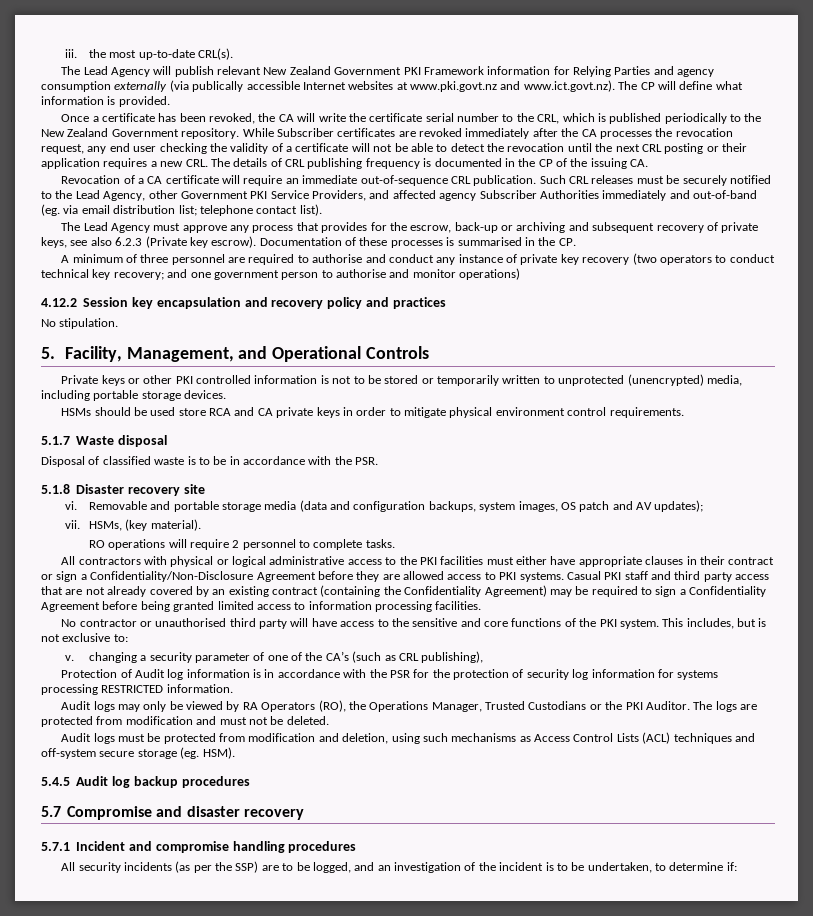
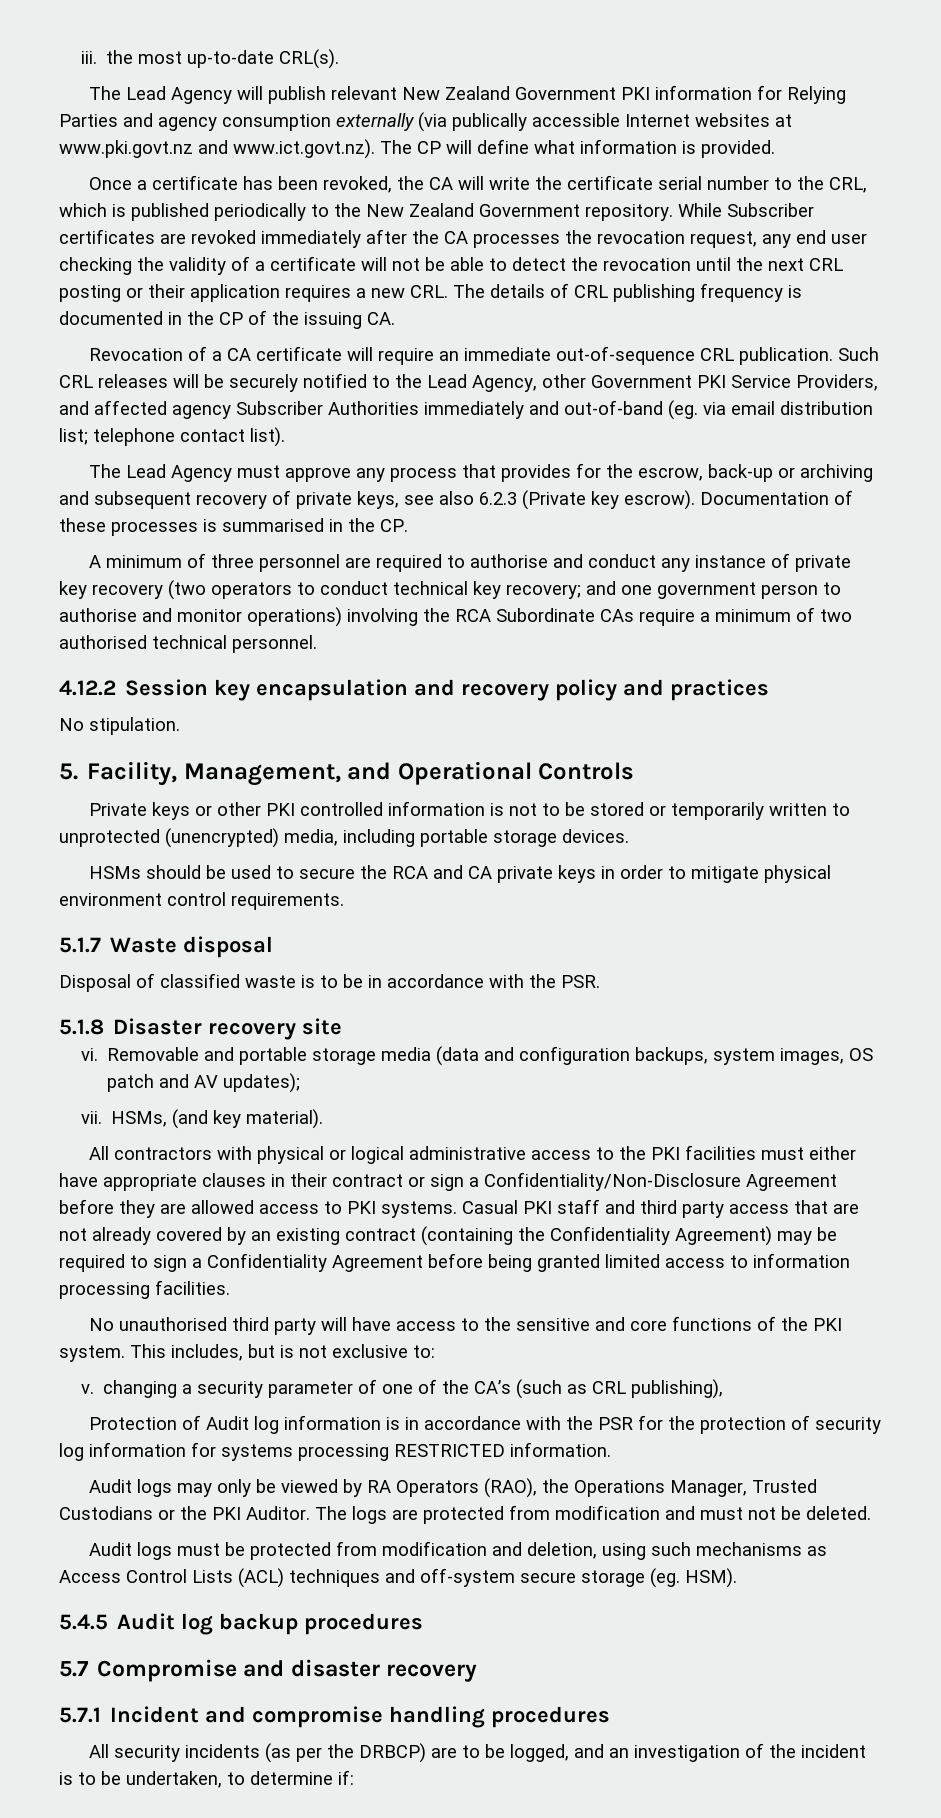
[423,66,484,75] Framework -> (651, 93) none
[636,176,664,184] must -> [173,374,199,388] will
(521, 274) none -> [347,607,852,626] [59,635,317,653] involving the RCA Subordinate CAs require a minimum of two authorised technical personnel.
[178,408,206,416] store -> [276,865,388,879] to secure the
[125,519,148,531] (key -> [172,1109,242,1129] (and key
[88,539,395,550] // RO operations will require 2 personnel to complete tasks. -> (324, 1119) none
[79,619,152,627] contractor or -> (115, 1324) none
[318,700,346,712] (RO), -> [484,1478,538,1498] (RAO),
[235,861,259,873] SSP) -> [359,1743,427,1763] DRBCP)

